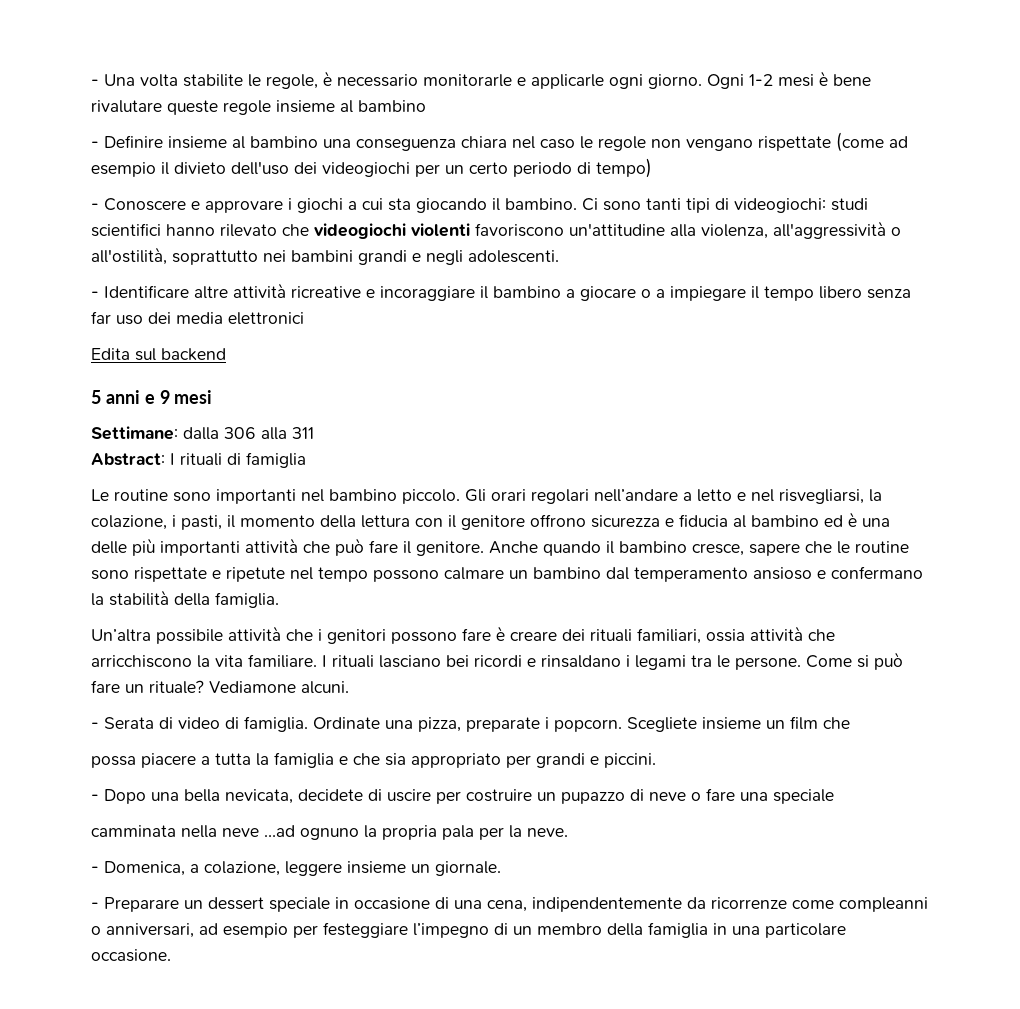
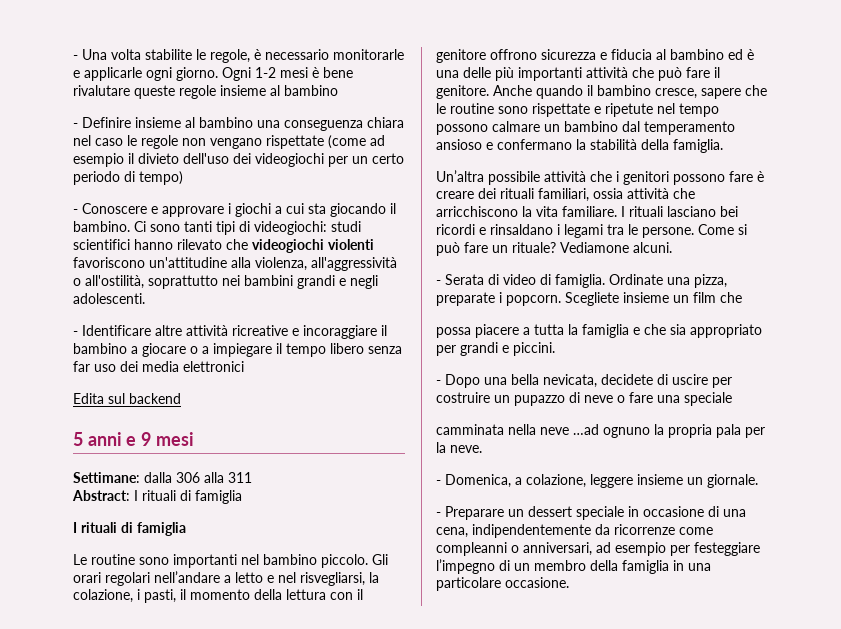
(306, 460) none -> [73,522,186,536] // I rituali di famiglia

